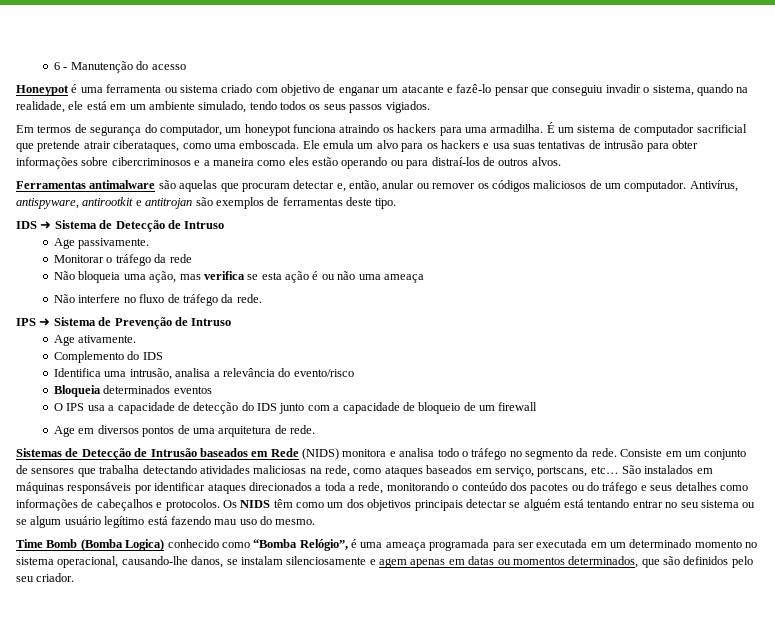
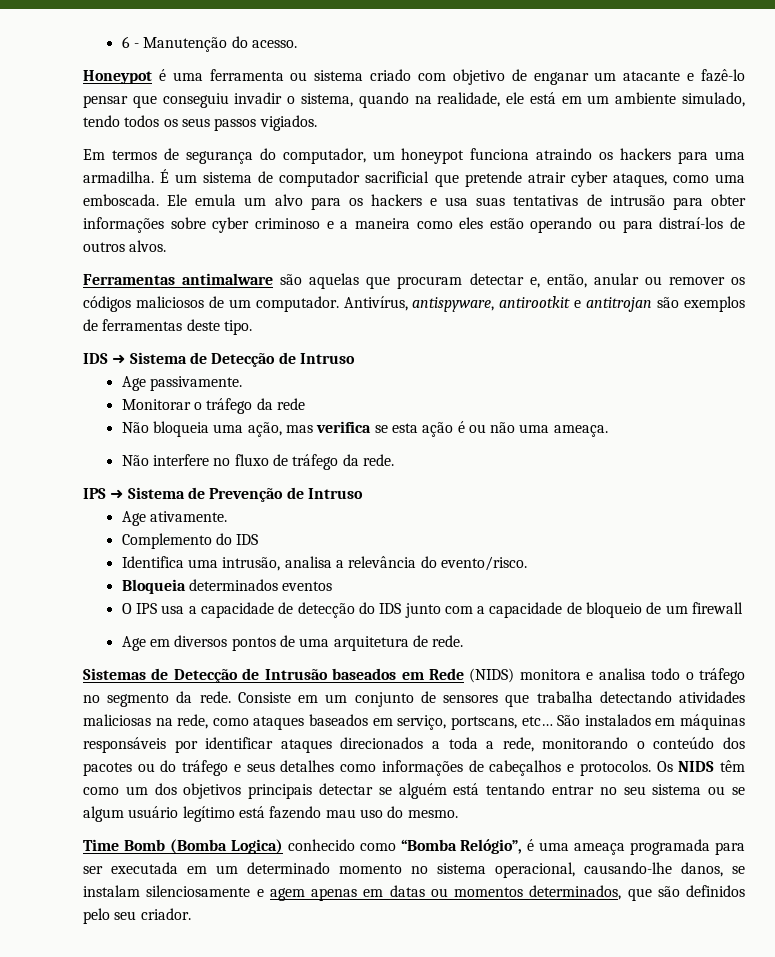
[151,64,186,70] acesso -> [251,40,297,48] acesso.
[113,140,180,152] ciberataques, -> [570,171,667,187] cyber ataques,
[111,157,191,166] cibercriminosos -> [212,217,320,233] cyber criminoso
[383,274,424,283] ameaça -> [553,425,608,437] ameaça.
[293,369,354,377] evento/risco -> [440,556,527,571] evento/risco.

